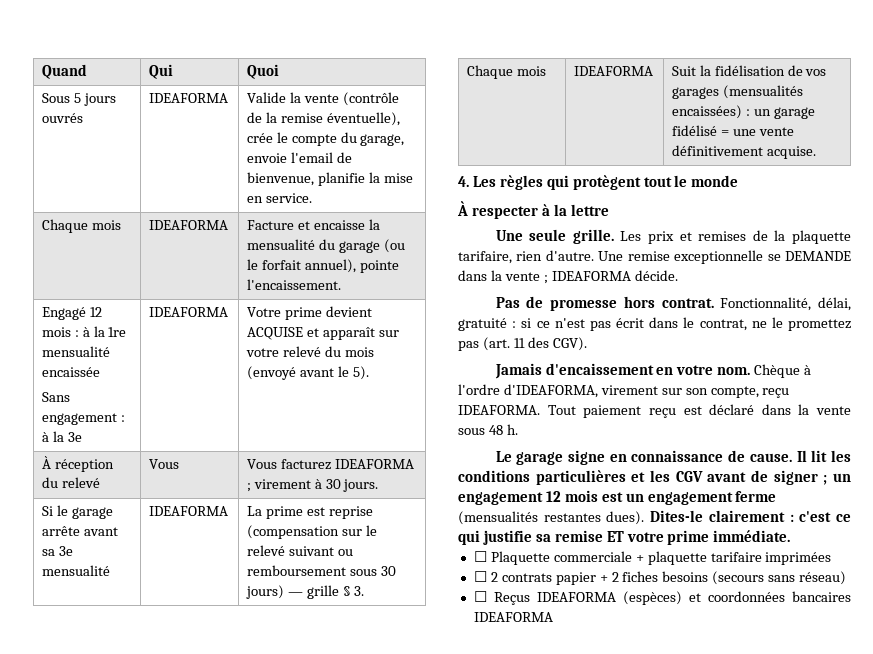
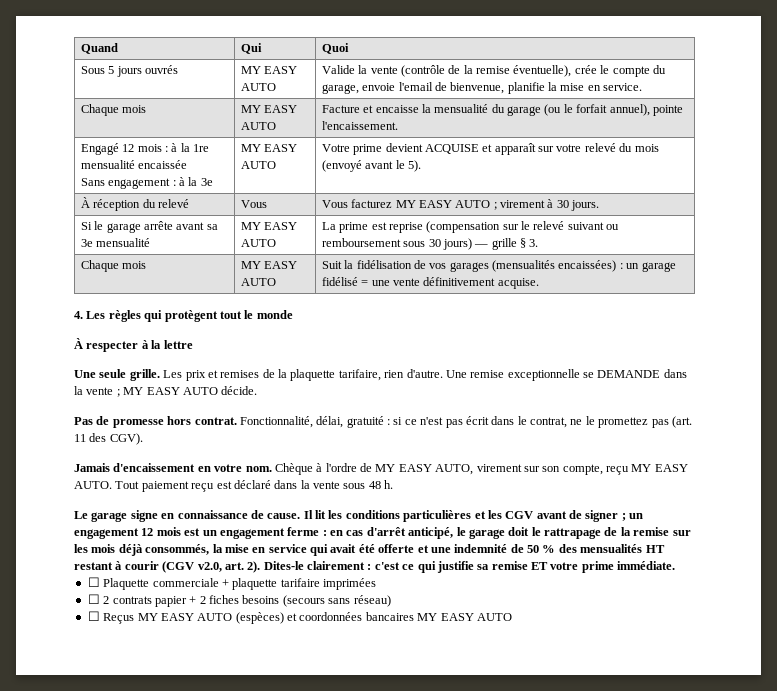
[148,93,228,103] IDEAFORMA -> [240,66,298,74] [240,83,276,91] MY EASY AUTO
[148,220,228,230] IDEAFORMA -> [240,105,298,113] [240,122,276,130] MY EASY AUTO
[148,307,228,317] IDEAFORMA -> [240,144,298,152] [240,161,276,169] MY EASY AUTO
[334,459,414,469] IDEAFORMA -> [395,200,491,208] MY EASY AUTO
[148,506,228,516] IDEAFORMA -> [240,222,298,230] [240,239,276,247] MY EASY AUTO
[573,66,653,76] IDEAFORMA -> [240,261,298,269] [240,278,276,286] MY EASY AUTO
[551,271,631,281] IDEAFORMA -> [123,387,218,395] MY EASY AUTO
[503,384,598,398] d'IDEAFORMA, -> [360,463,474,475] de MY EASY AUTO,
[458,405,540,415] IDEAFORMA. -> [631,464,688,472] [74,481,112,489] MY EASY AUTO.
[458,511,645,525] (mensualités restantes dues). -> [322,527,691,539] [74,544,665,556] [74,561,261,573] : en cas d'arrêt anticipé, le garage doit le rattrapage de la remise sur les mois déjà consommés, la mise en service qui avait été offerte et une indemnité de 50 % des mensualités HT restant à courir (CGV v2.0, art. 2).
[536,592,616,602] IDEAFORMA -> [137,613,233,621] MY EASY AUTO
[473,612,553,622] IDEAFORMA -> [417,613,512,621] MY EASY AUTO

